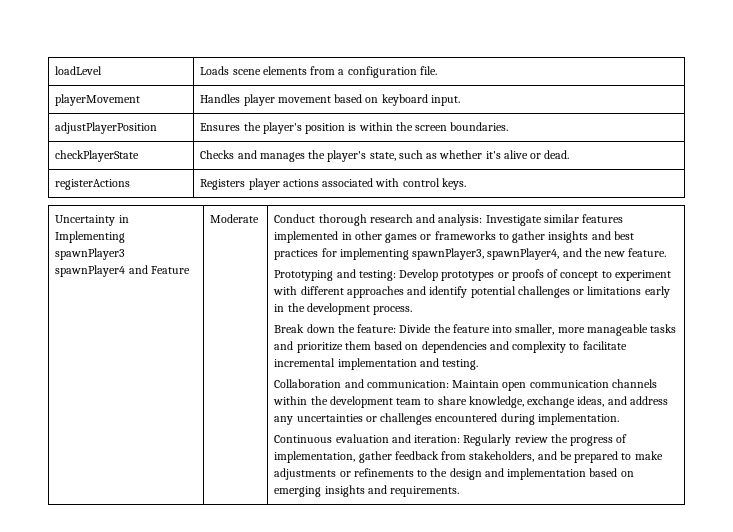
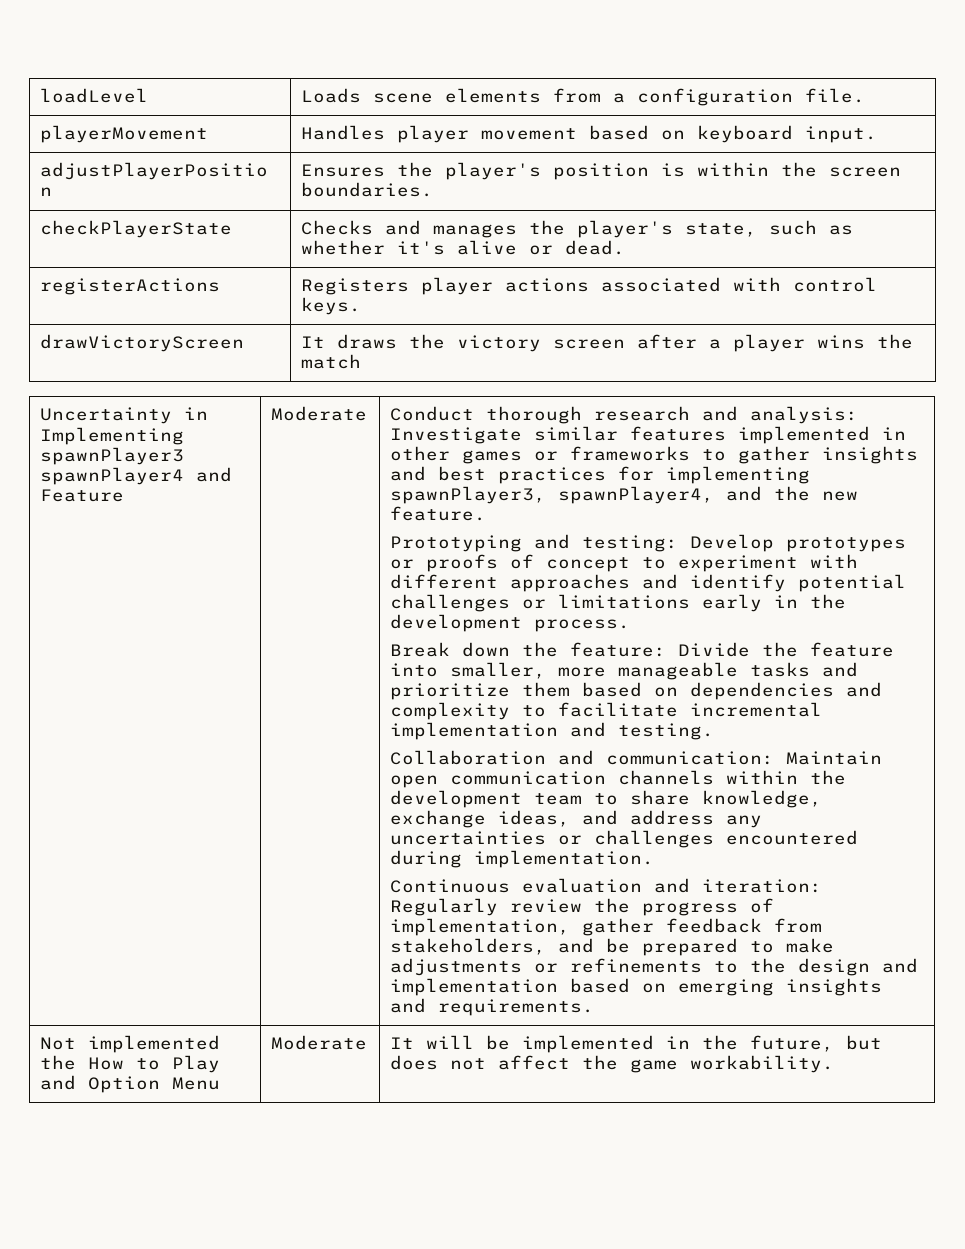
(466, 184) none -> [40,334,245,352] [301,334,914,352] [301,354,362,369] // drawVictoryScreen | It draws the victory screen after a player wins the match
(460, 491) none -> [40,1035,221,1053] [40,1055,221,1073] [40,1075,221,1093] [271,1035,368,1050] [390,1035,883,1053] [390,1055,835,1073] // Not implemented the How to Play and Option Menu | Moderate | It will be implemented in the future, but does not affect the game workability.

